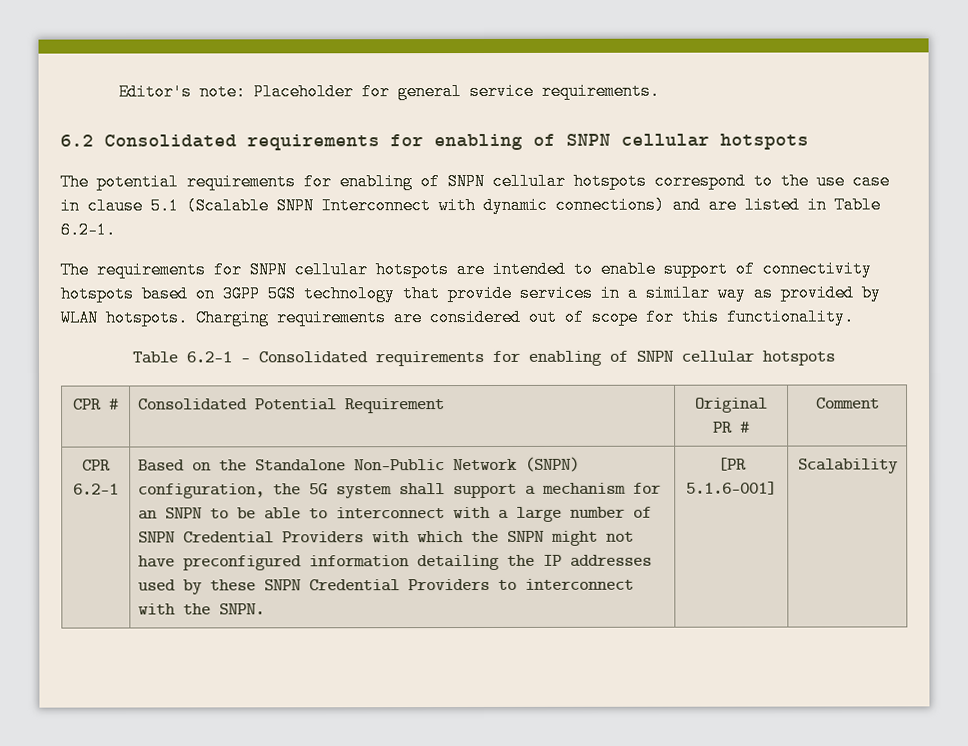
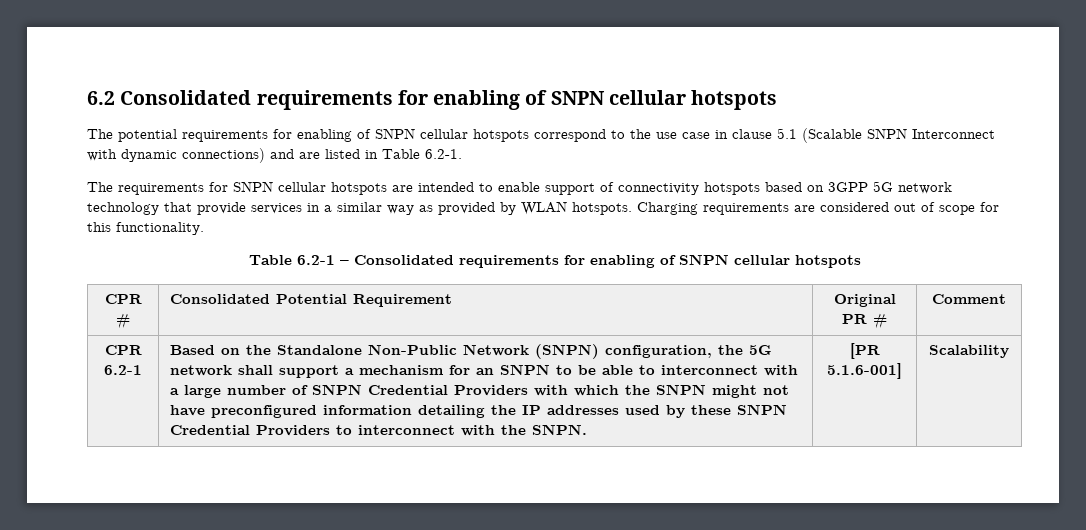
[117,82,660,101] Editor's note: Placeholder for general service requirements. // -> (87, 98) none
[267,285,296,303] 5GS -> [873,181,952,194] 5G network
[336,484,393,499] system -> [169,365,232,376] network

